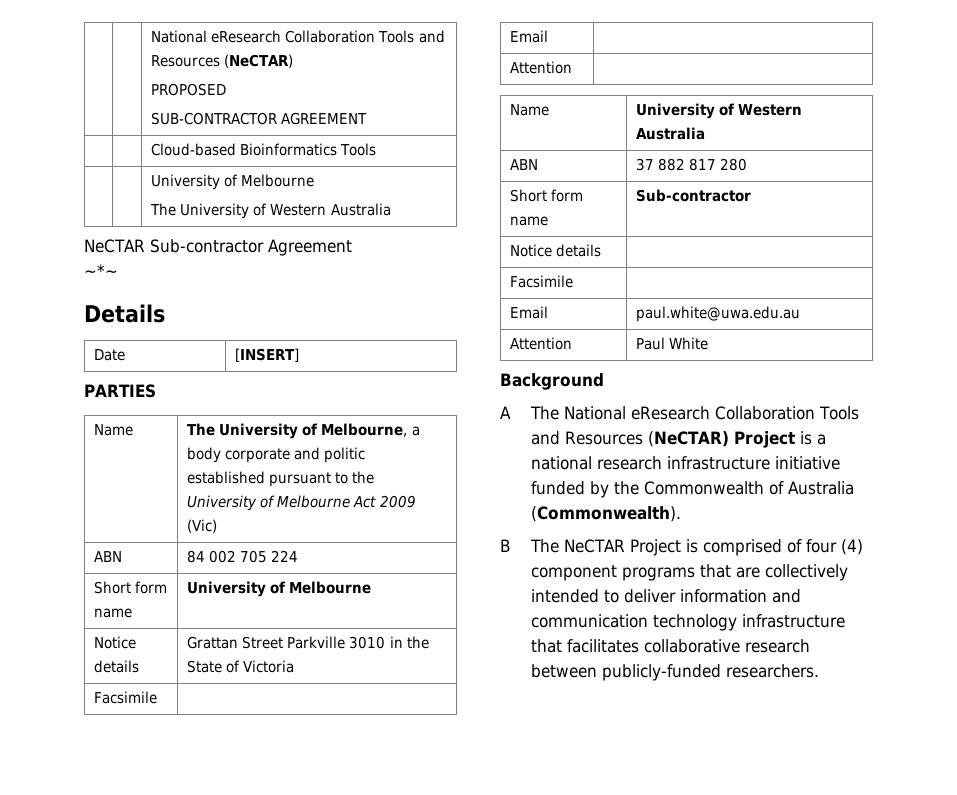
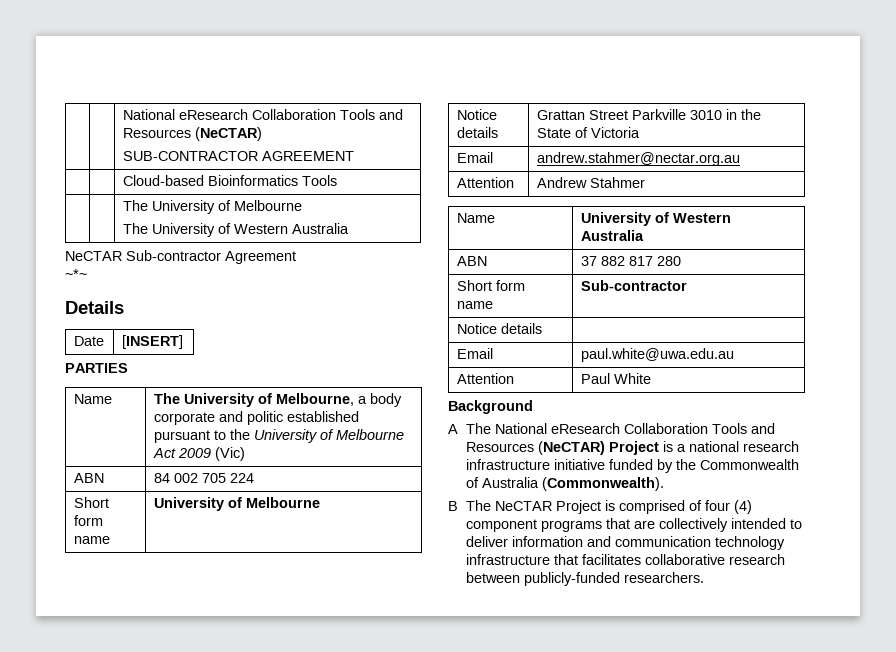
[151,30,445,43] [151,54,294,68] [151,83,227,96] | | National eResearch Collaboration Tools and Resources (NeCTAR) // PROPOSED -> [122,109,403,120] [122,127,262,141] | | National eResearch Collaboration Tools and Resources (NeCTAR)
(377, 149) none -> [122,200,148,211] The
[94,691,158,704] [510,30,549,43] [510,61,573,74] // Facsimile | // Email | // Attention | -> [456,152,493,163] [536,152,740,166] [456,177,514,188] [536,177,645,188] // Email | andrew.stahmer@nectar.org.au // Attention | Andrew Stahmer
[510,275,574,288] // Facsimile | -> (542, 328) none

